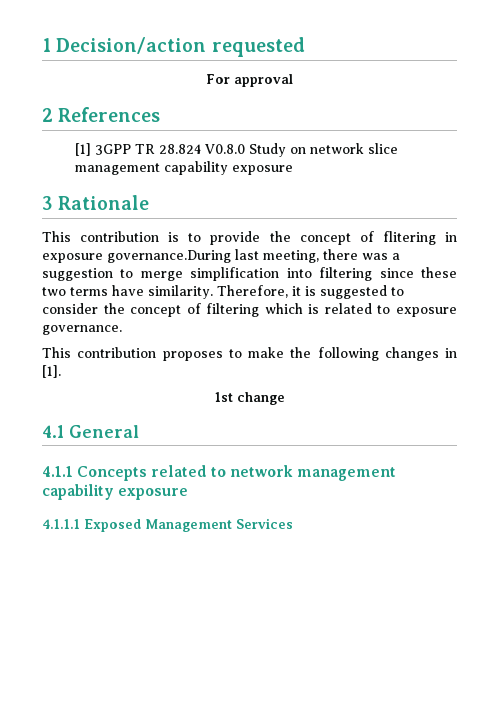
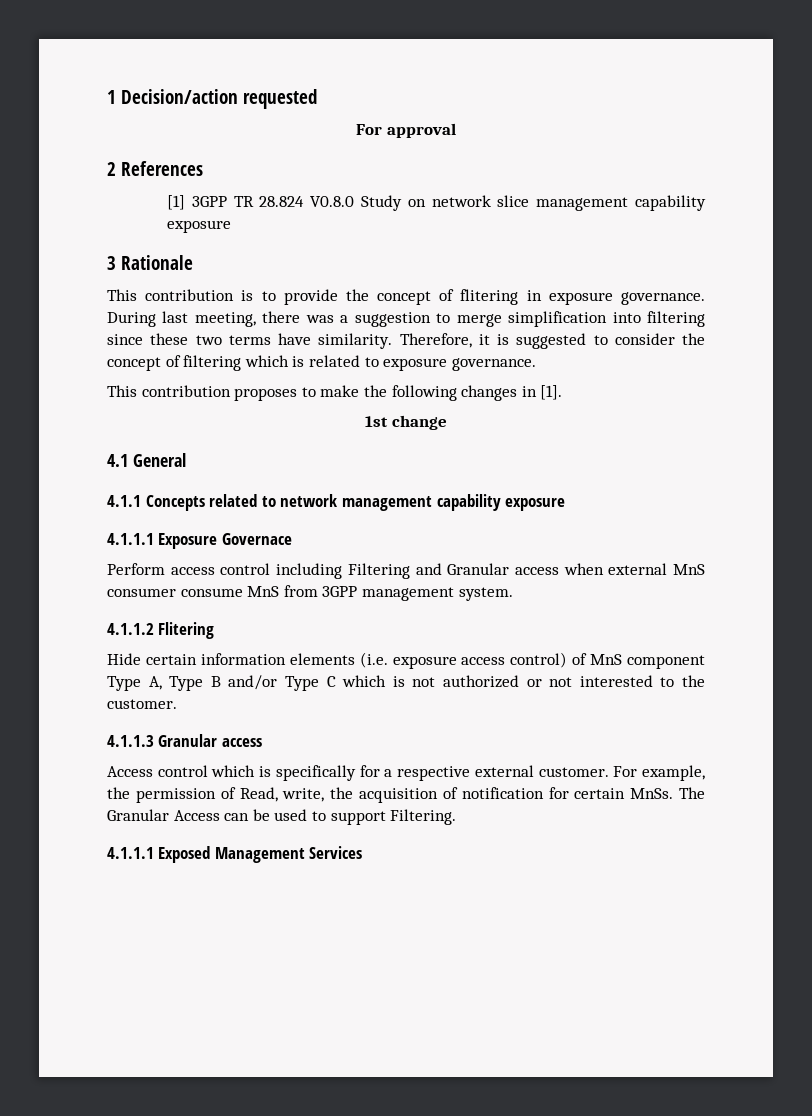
[107,250,231,263] governance.During -> [621,292,705,305] [107,312,156,327] governance. During
(189, 494) none -> [107,533,292,549] [107,563,705,579] [107,585,513,601] [107,622,215,639] [107,652,705,669] [107,675,706,691] [107,699,177,709] [107,734,262,747] [107,765,706,781] [107,787,705,803] [107,809,457,825] // 4.1.1.1 Exposure Governace // Perform access control including Filtering and Granular access when external MnS consumer consume MnS from 3GPP management system. // 4.1.1.2 Flitering // Hide certain information elements (i.e. exposure access control) of MnS component Type A, Type B and/or Type C which is not authorized or not interested to the customer. // 4.1.1.3 Granular access // Access control which is specifically for a respective external customer. For example, the permission of Read, write, the acquisition of notification for certain MnSs. The Granular Access can be used to support Filtering.

